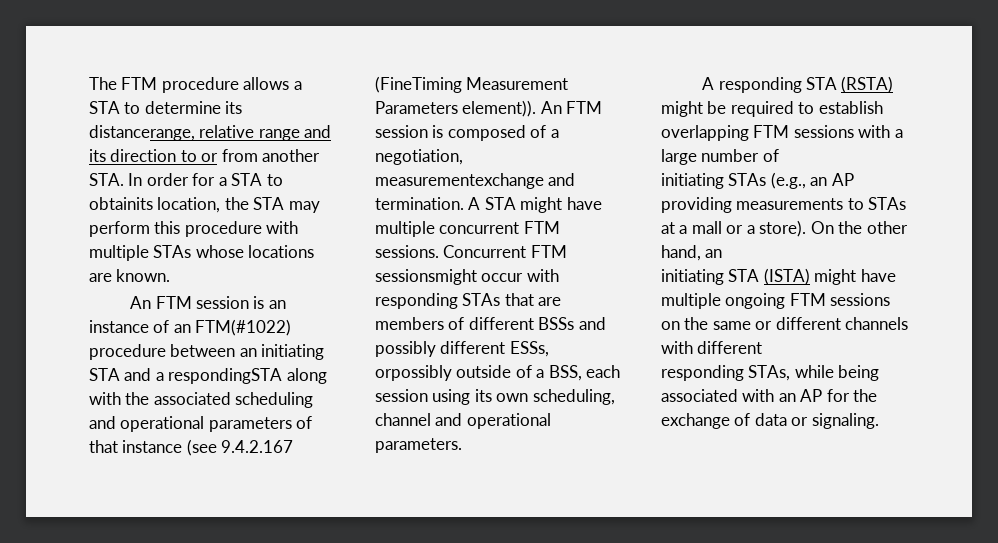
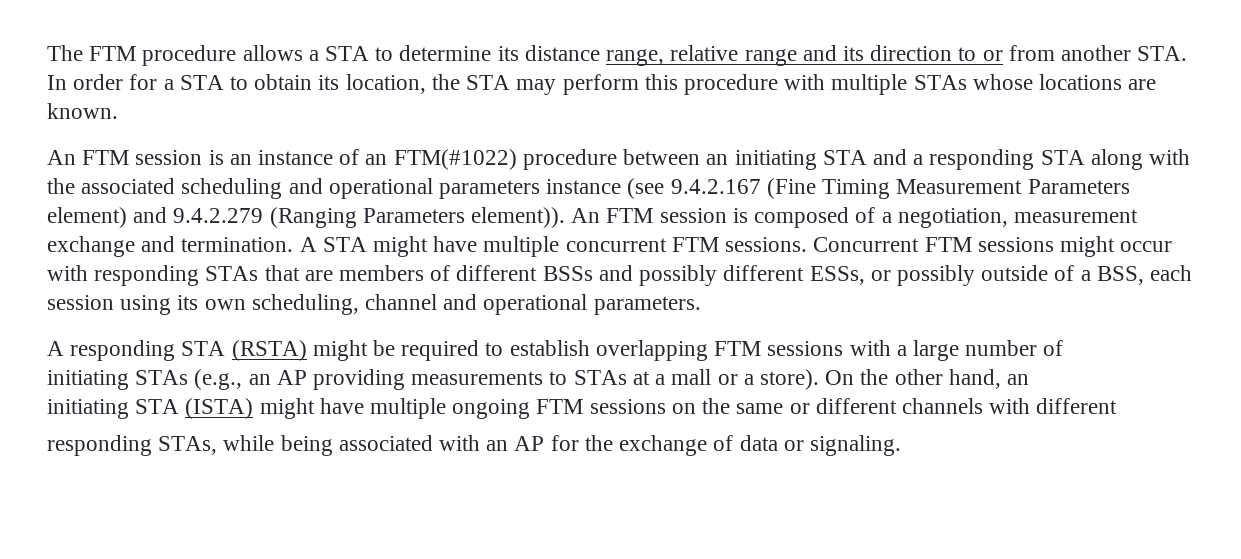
[89,125,195,141] distancerange, -> [524,45,665,66] distance range,
[89,197,153,210] obtainits -> [254,74,340,90] obtain its
[168,368,283,384] respondingSTA -> [929,149,1085,170] responding STA
[296,416,313,429] [89,440,118,453] of that -> (541, 189) none
[375,76,569,93] (FineTiming Measurement -> [766,178,1130,199] [47,207,357,228] (Fine Timing Measurement Parameters element) and 9.4.2.279 (Ranging
[375,173,544,189] measurementexchange -> [1013,209,1138,223] [47,236,135,257] measurement exchange
[375,269,477,285] sessionsmight -> [977,236,1115,257] sessions might
[375,365,452,381] orpossibly -> [870,265,975,286] or possibly

